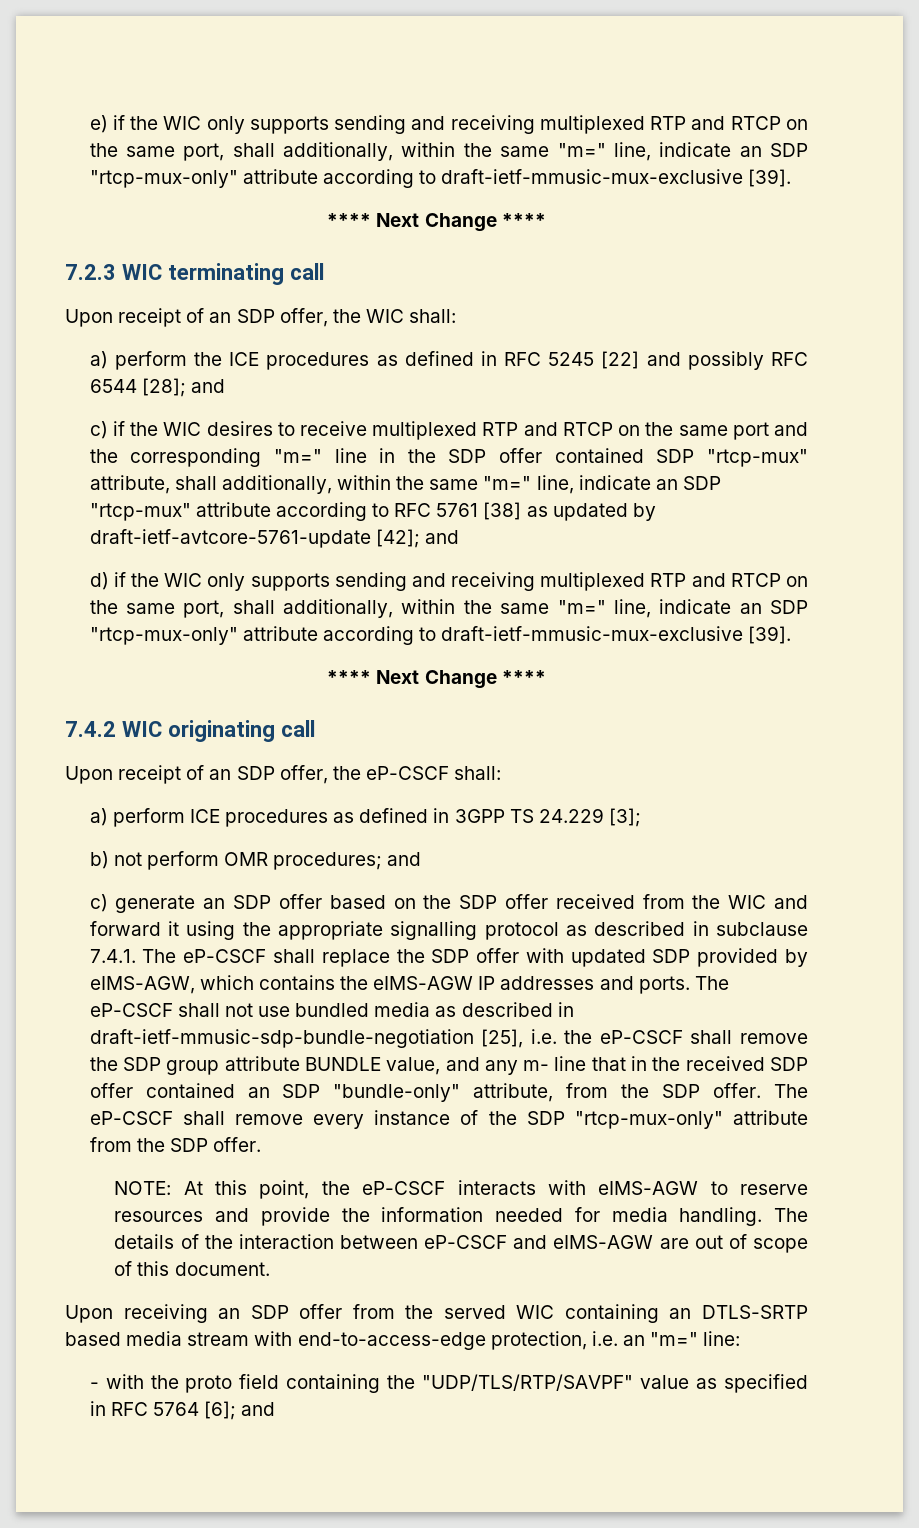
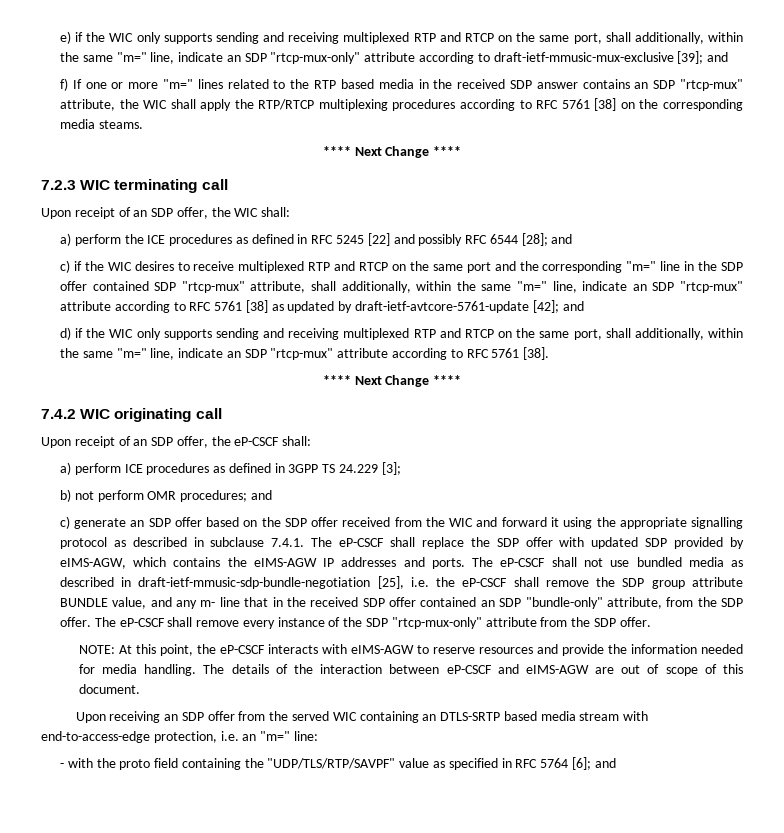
[748,169,792,187] [39]. -> [677,51,729,64] [59,78,743,91] [59,98,743,111] [59,119,143,129] [39]; and // f) If one or more "m=" lines related to the RTP based media in the received SDP answer contains an SDP "rtcp-mux" attribute, the WIC shall apply the RTP/RTCP multiplexing procedures according to RFC 5761 [38] on the corresponding media steams.
[89,626,792,645] "rtcp-mux-only" attribute according to draft-ietf-mmusic-mux-exclusive [39]. -> [270,347,550,360] "rtcp-mux" attribute according to RFC 5761 [38].

